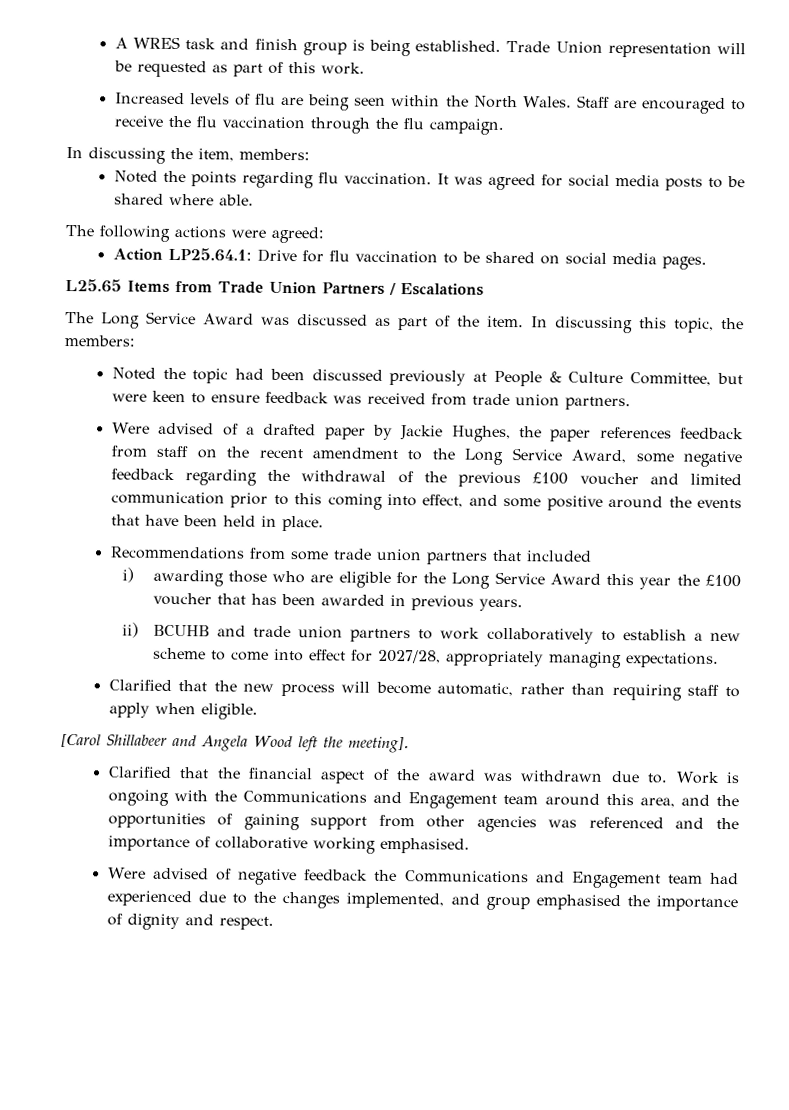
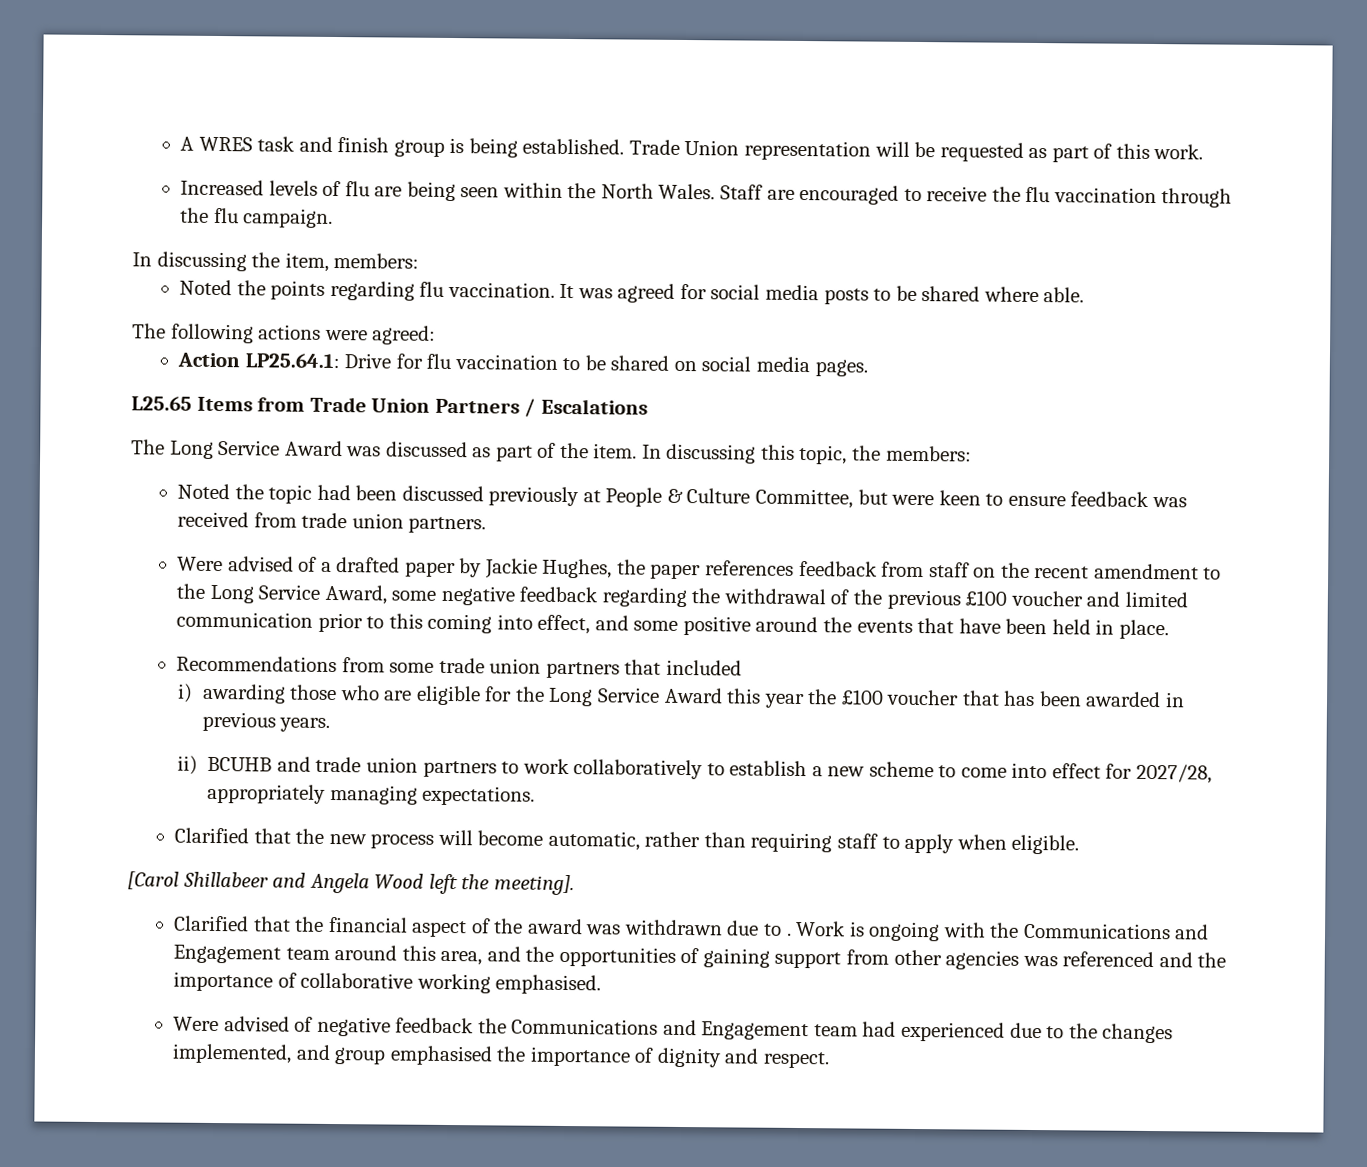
[647,773,669,784] to. -> [763,923,792,936] to .

